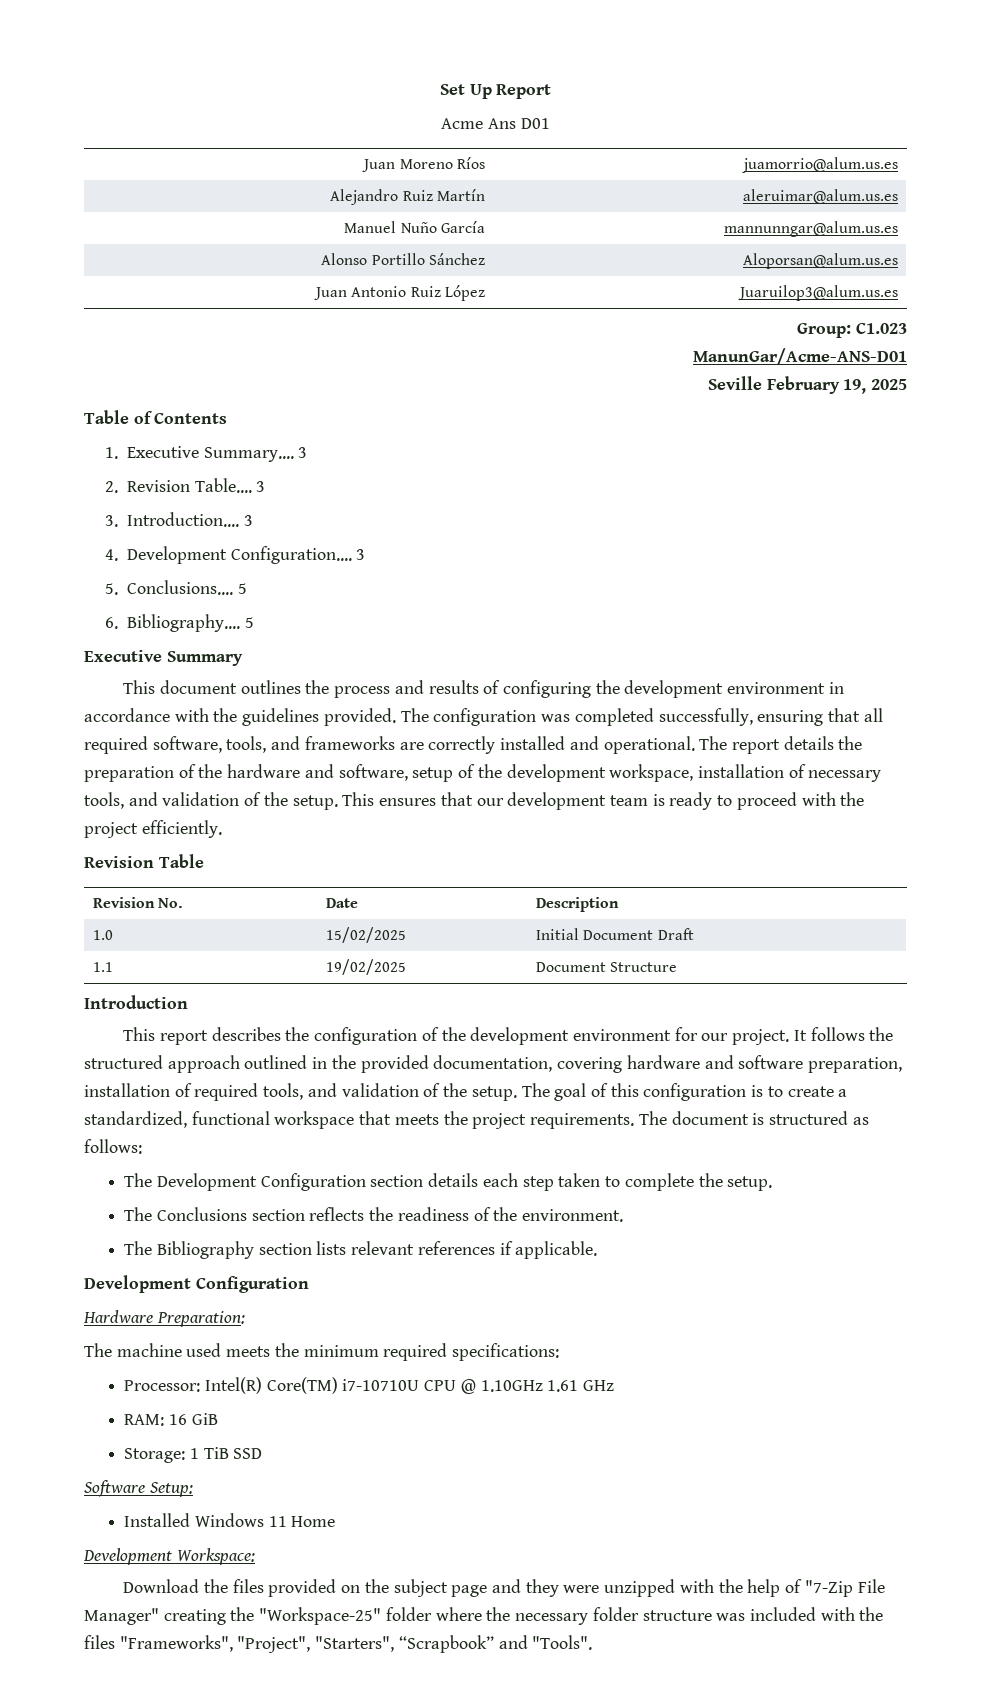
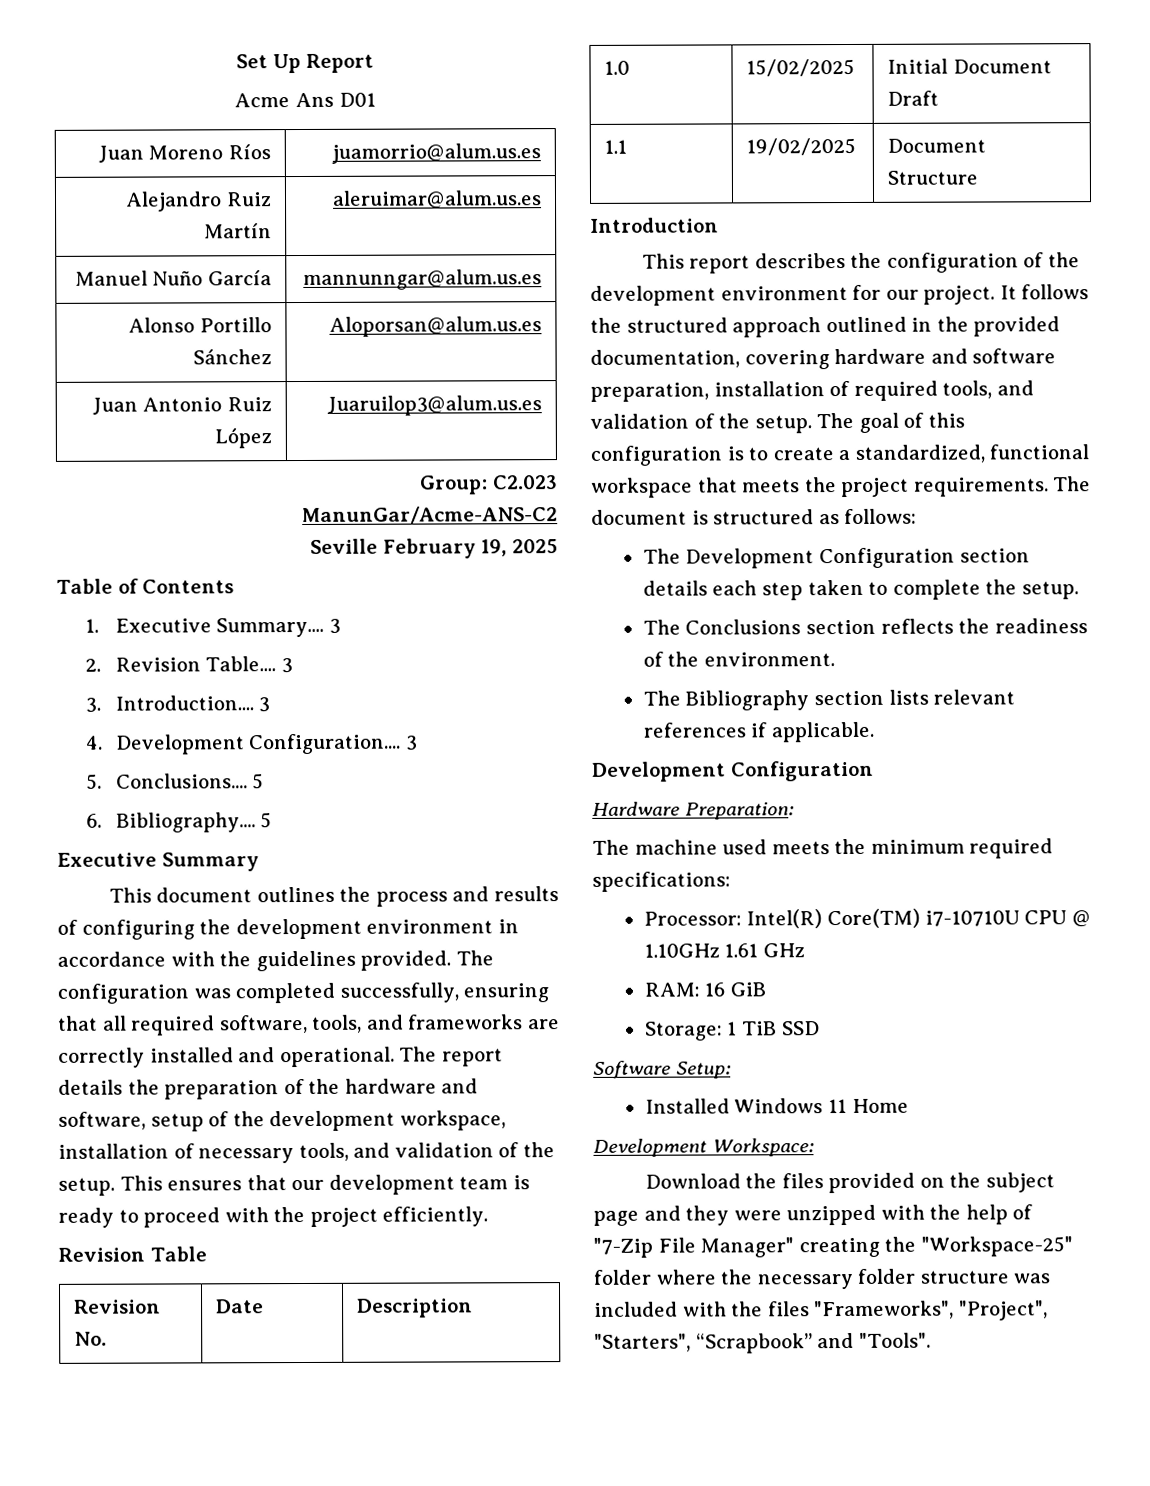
[856,323,907,334] [693,348,907,365] C1.023 // ManunGar/Acme-ANS-D01 -> [493,475,558,490] [302,506,558,524] C2.023 // ManunGar/Acme-ANS-C2

